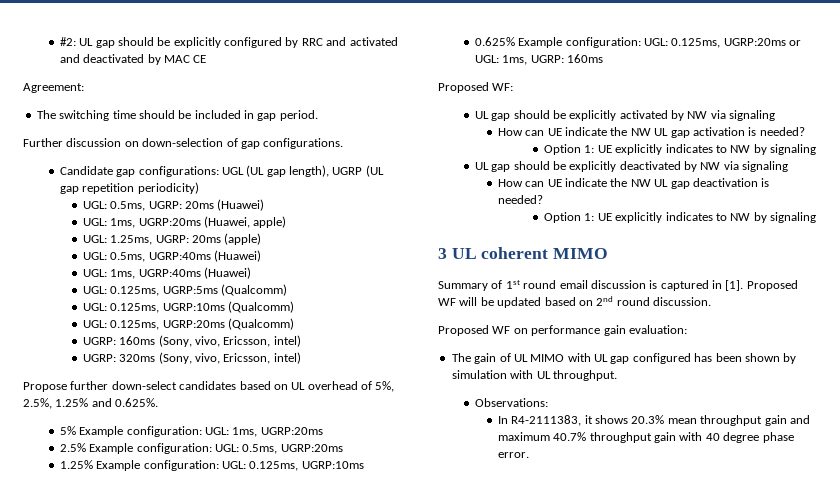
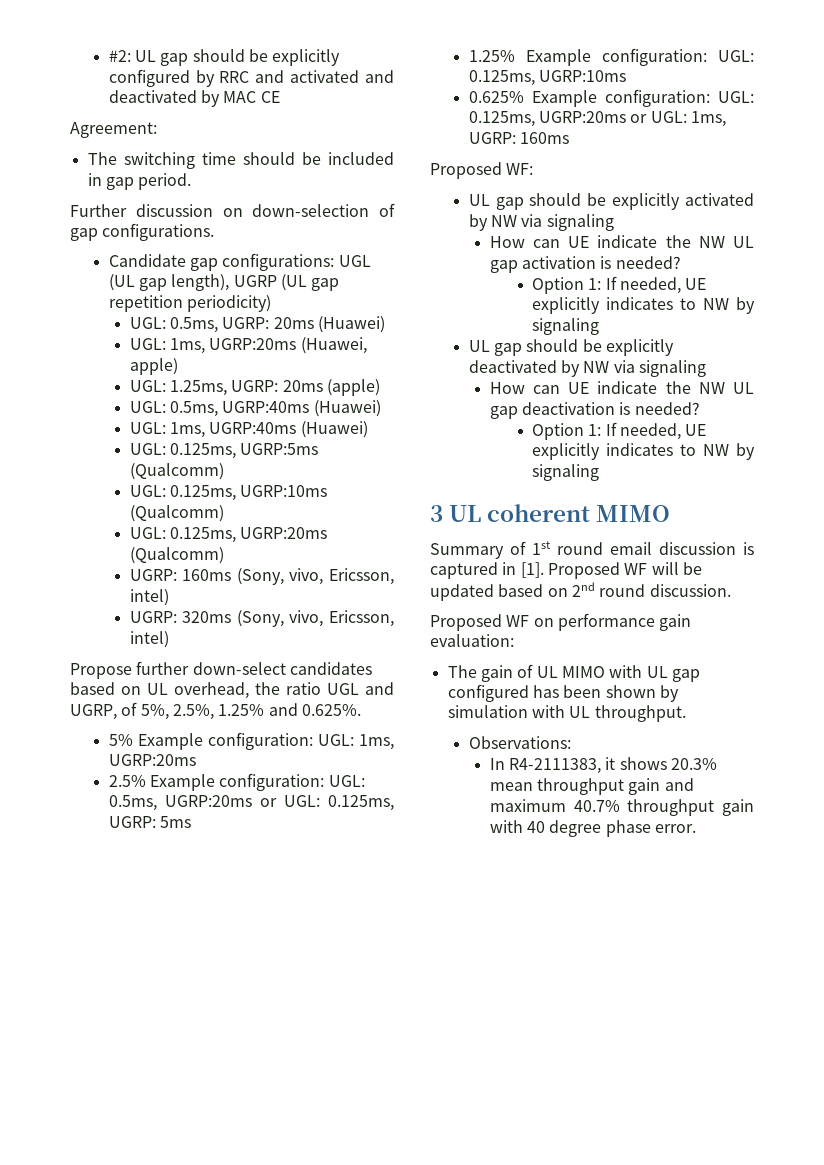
[307,381,358,390] overhead -> [174,682,394,699] [70,704,117,720] overhead, the ratio UGL and UGRP,
(343, 448) none -> [259,795,395,811] [108,816,192,828] or UGL: 0.125ms, UGRP: 5ms
(595, 149) none -> [605,276,681,294] If needed,
(595, 217) none -> [605,422,681,440] If needed,

